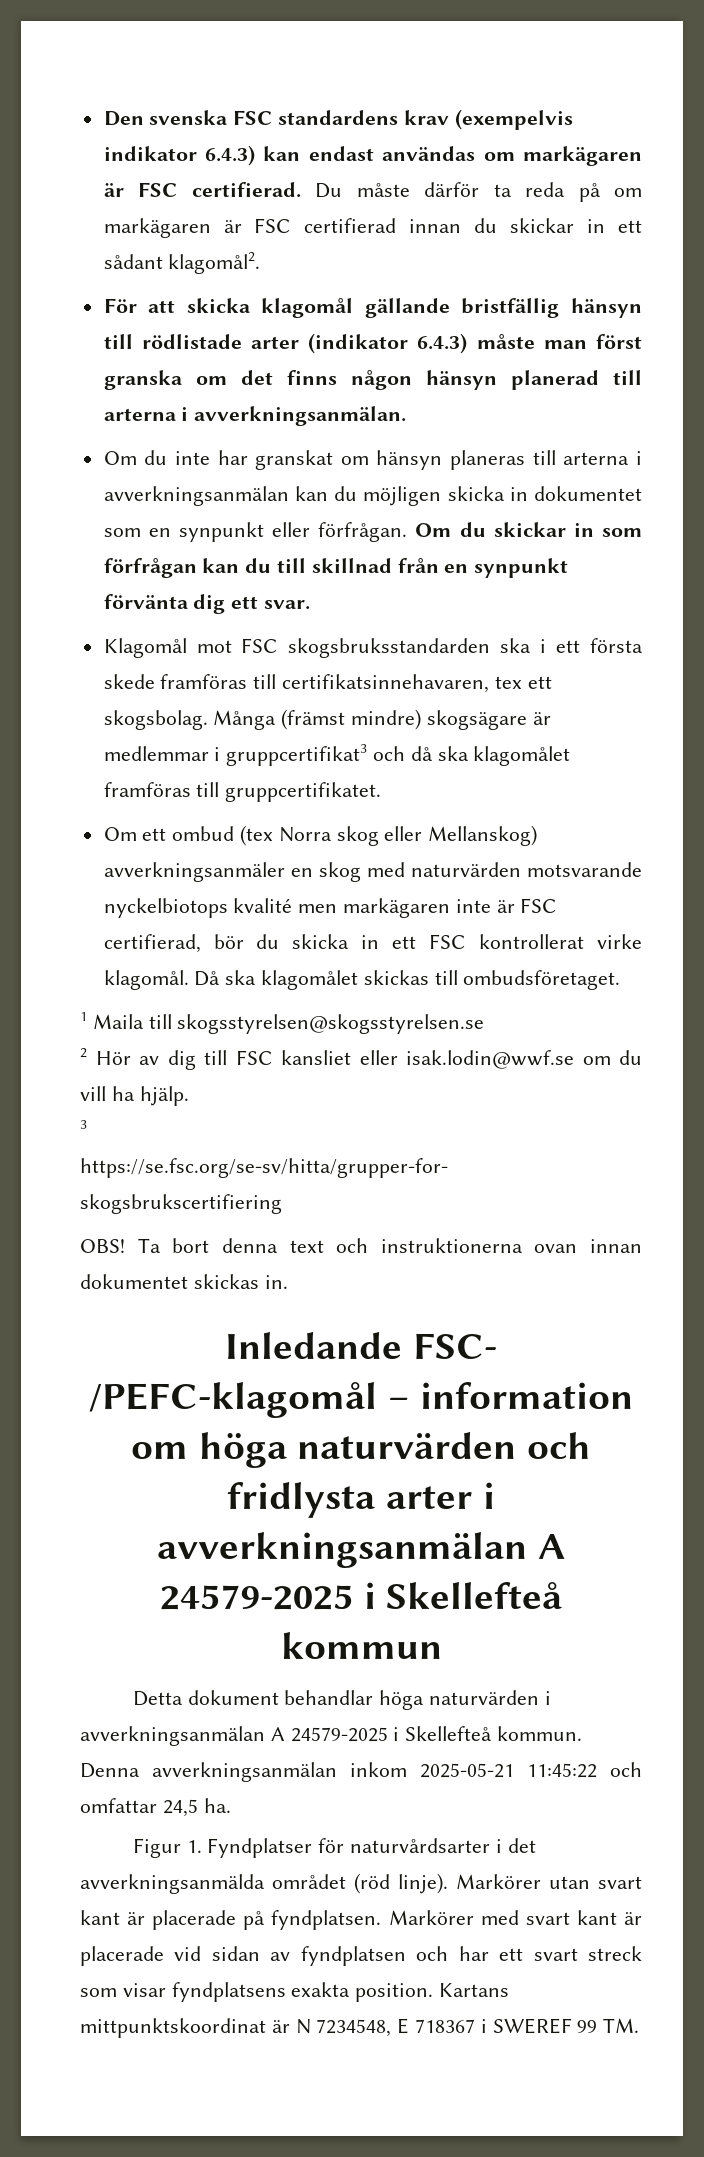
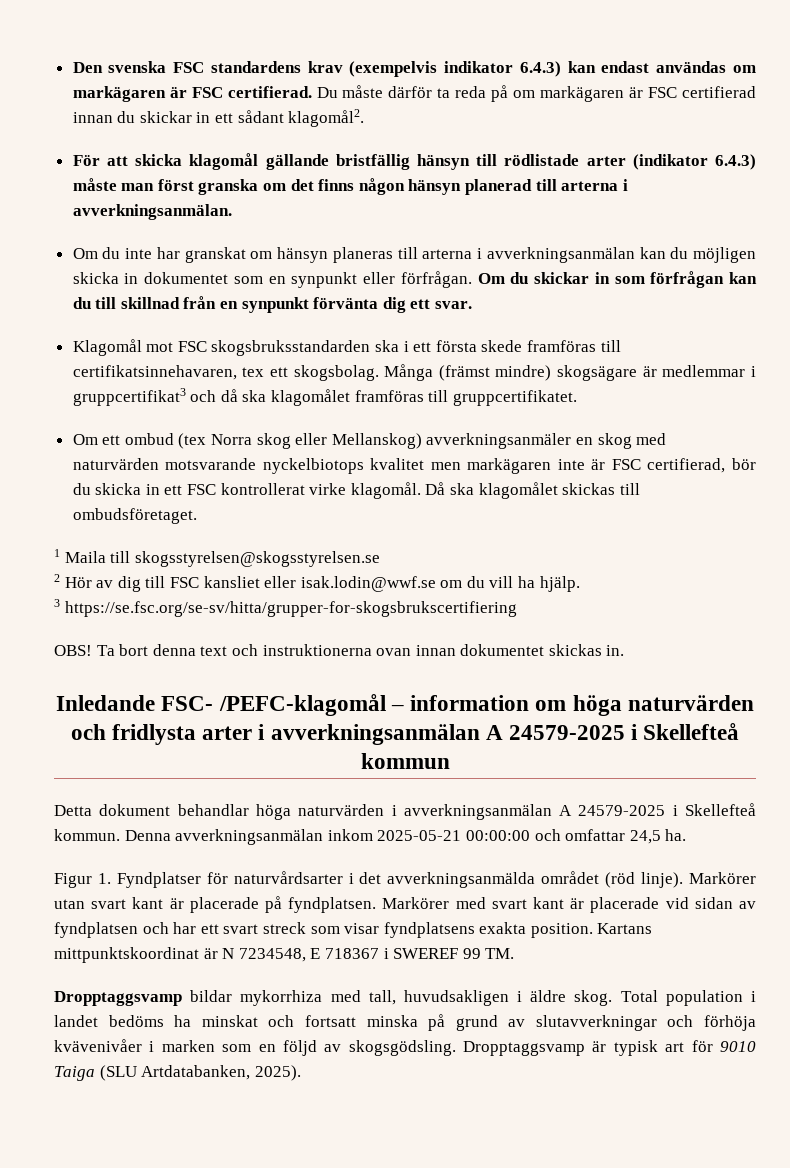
[233,898,293,913] kvalité -> [370,458,425,470] kvalitet
[527,1763,597,1778] 11:45:22 -> [465,830,530,841] 00:00:00
(640, 2025) none -> [54,990,756,1006] [54,1014,756,1031] [54,1039,756,1056] [54,1065,301,1081] // Dropptaggsvamp bildar mykorrhiza med tall, huvudsakligen i äldre skog. Total population i landet bedöms ha minskat och fortsatt minska på grund av slutavverkningar och förhöja kvävenivåer i marken som en följd av skogsgödsling. Dropptaggsvamp är typisk art för 9010 Taiga (SLU Artdatabanken, 2025).

